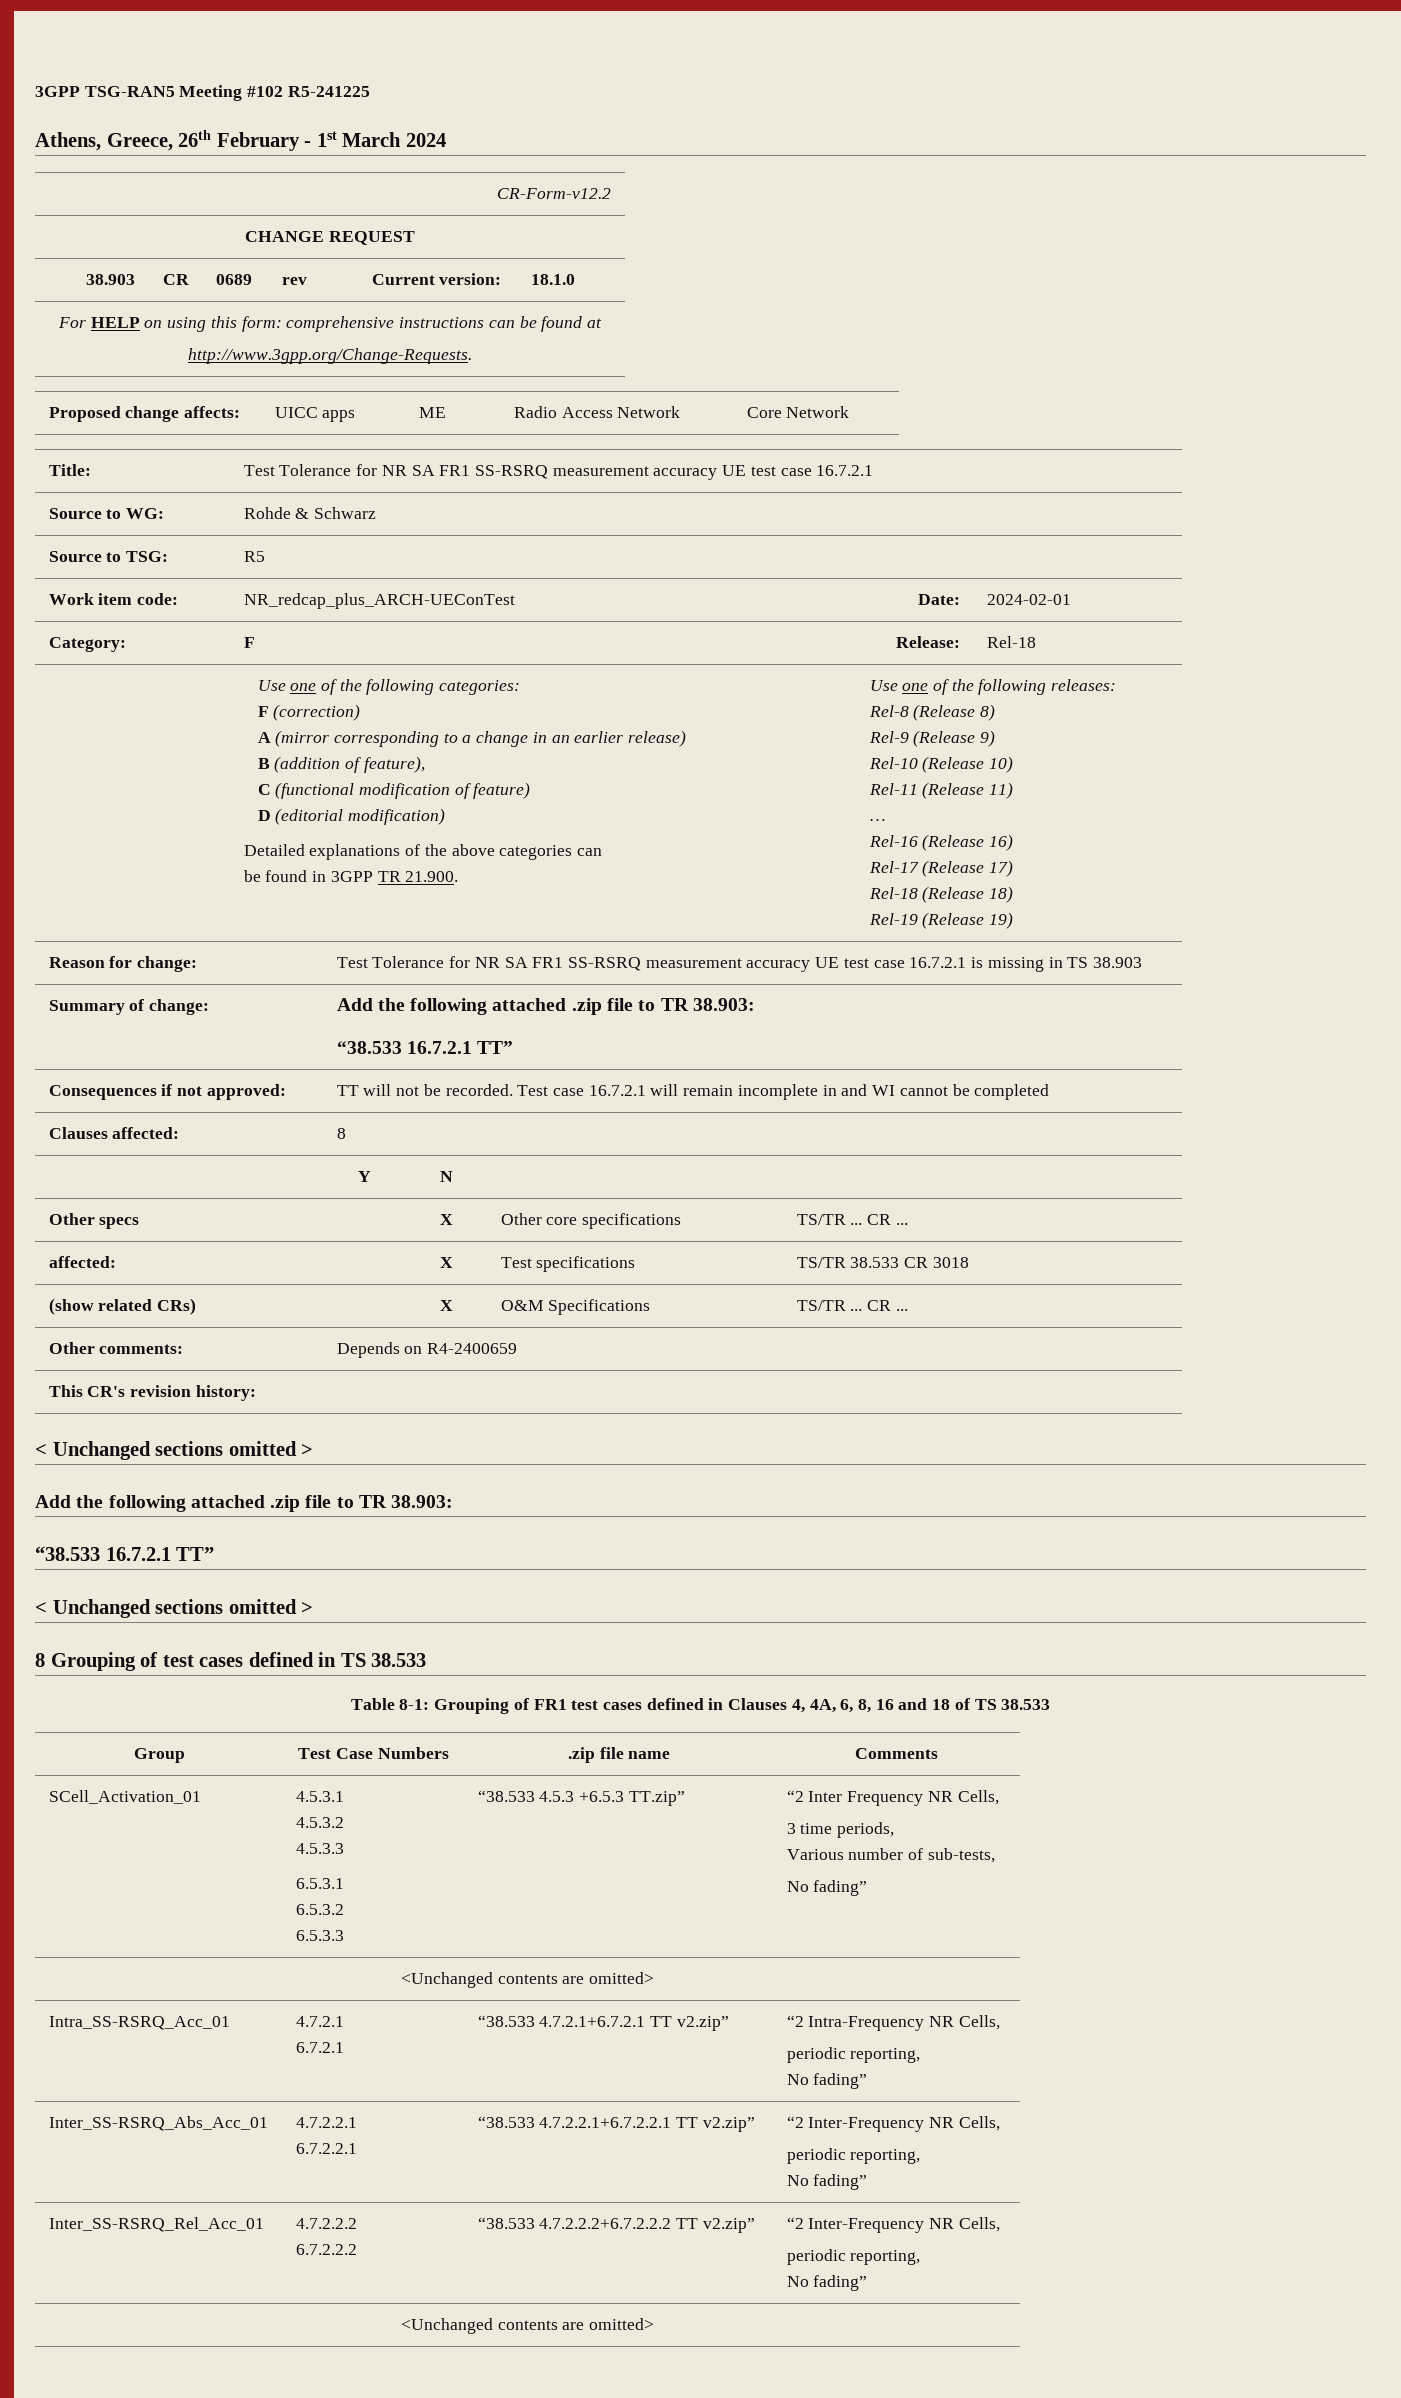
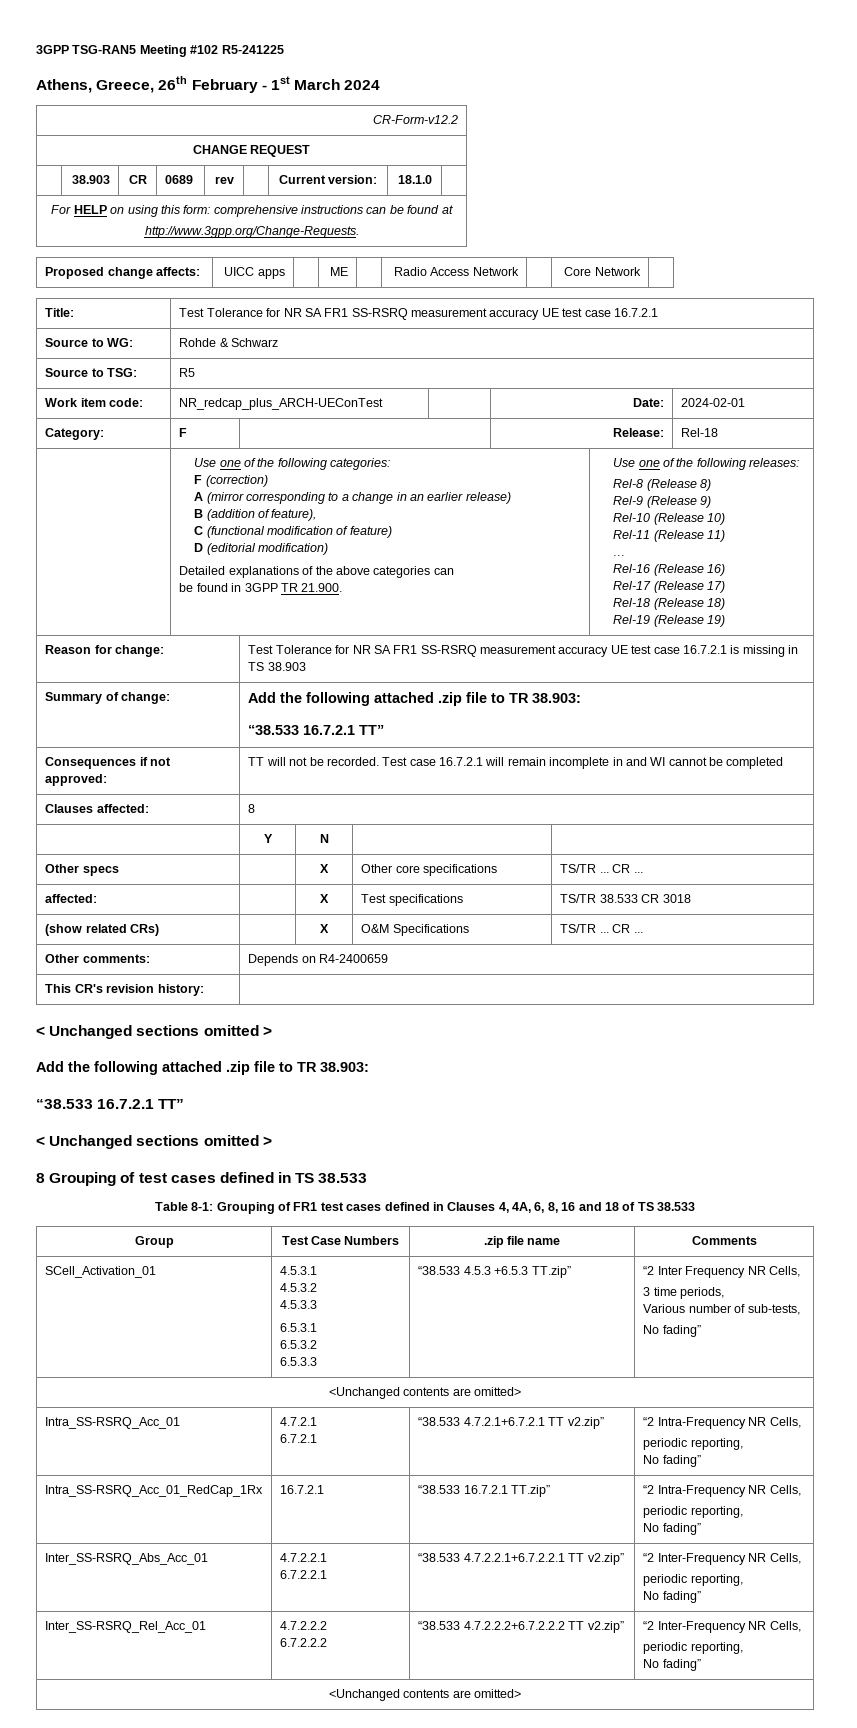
(868, 2081) none -> [45,1485,264,1497] [280,1485,325,1494] [418,1485,551,1497] [643,1485,801,1497] [643,1506,743,1518] [643,1523,701,1535] // Intra_SS-RSRQ_Acc_01_RedCap_1Rx | 16.7.2.1 | “38.533 16.7.2.1 TT.zip” | “2 Intra-Frequency NR Cells, // periodic reporting, // No fading”

